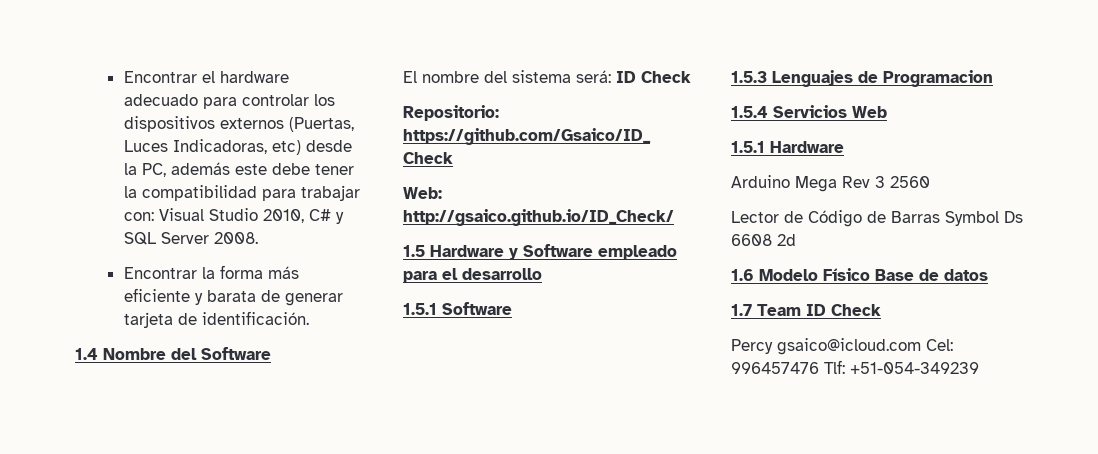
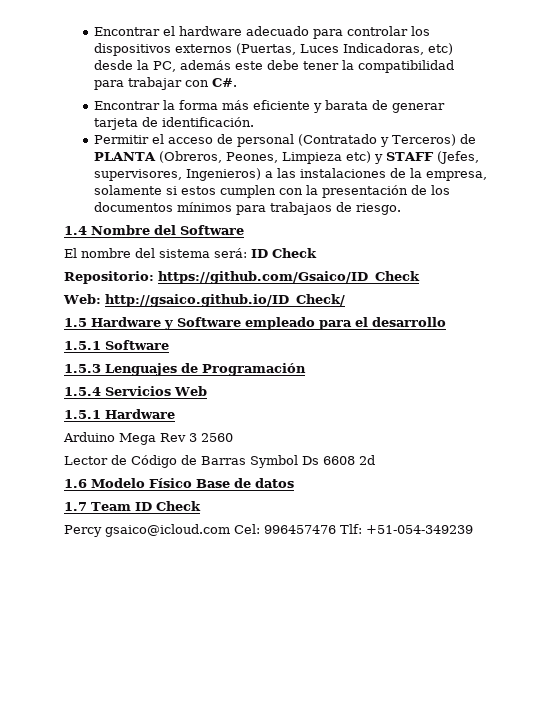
[123,208,344,224] [123,232,258,245] con: Visual Studio 2010, C# y SQL Server 2008. -> [185,78,238,87] con C#.
(309, 318) none -> [94,134,477,147] [94,151,480,164] [94,168,488,181] [94,185,451,198] [94,202,402,215] // Permitir el acceso de personal (Contratado y Terceros) de PLANTA (Obreros, Peones, Limpieza etc) y STAFF (Jefes, supervisores, Ingenieros) a las instalaciones de la empresa, solamente si estos cumplen con la presentación de los documentos mínimos para trabajaos de riesgo.
[883,70,993,87] Programacion -> [202,363,306,376] Programación

